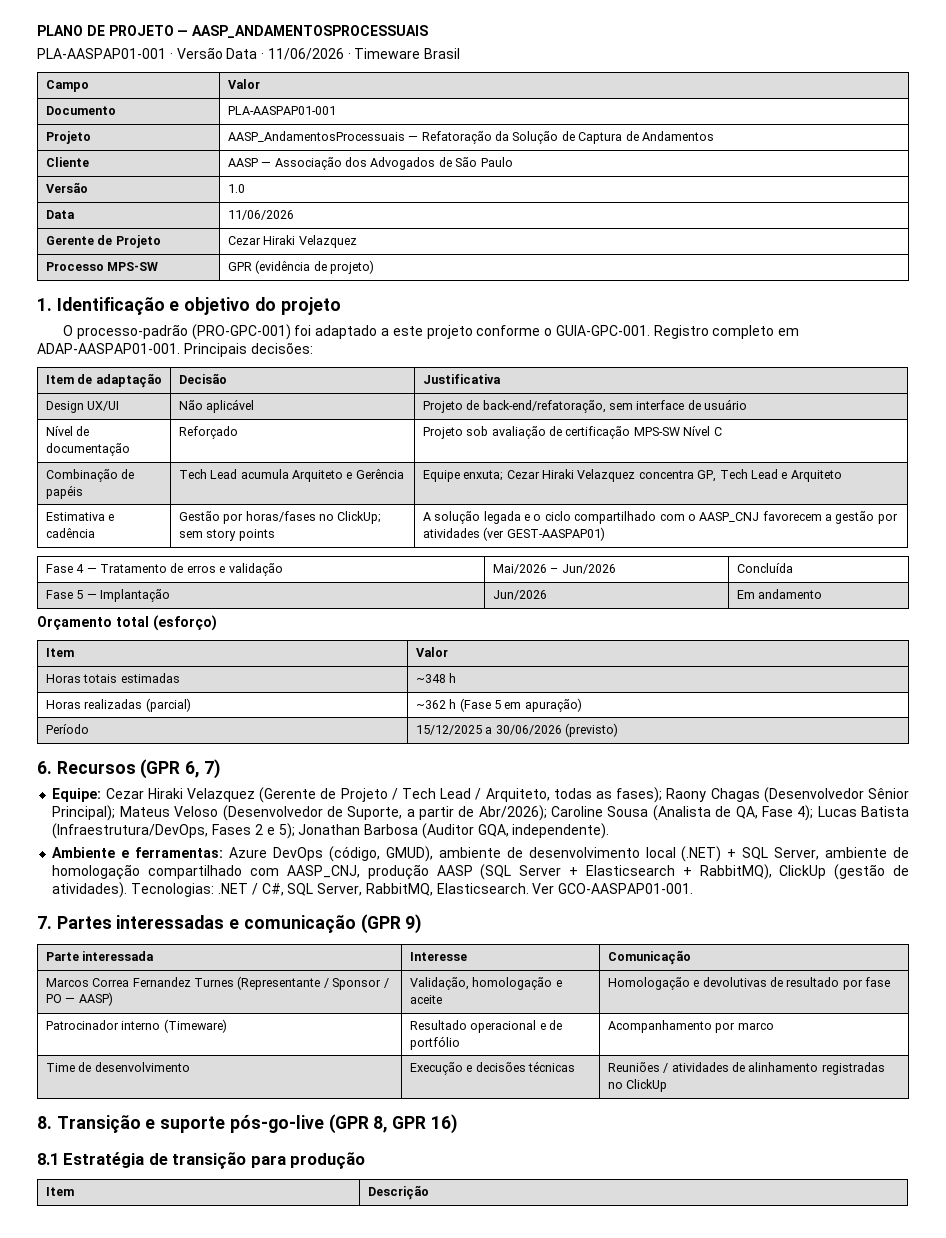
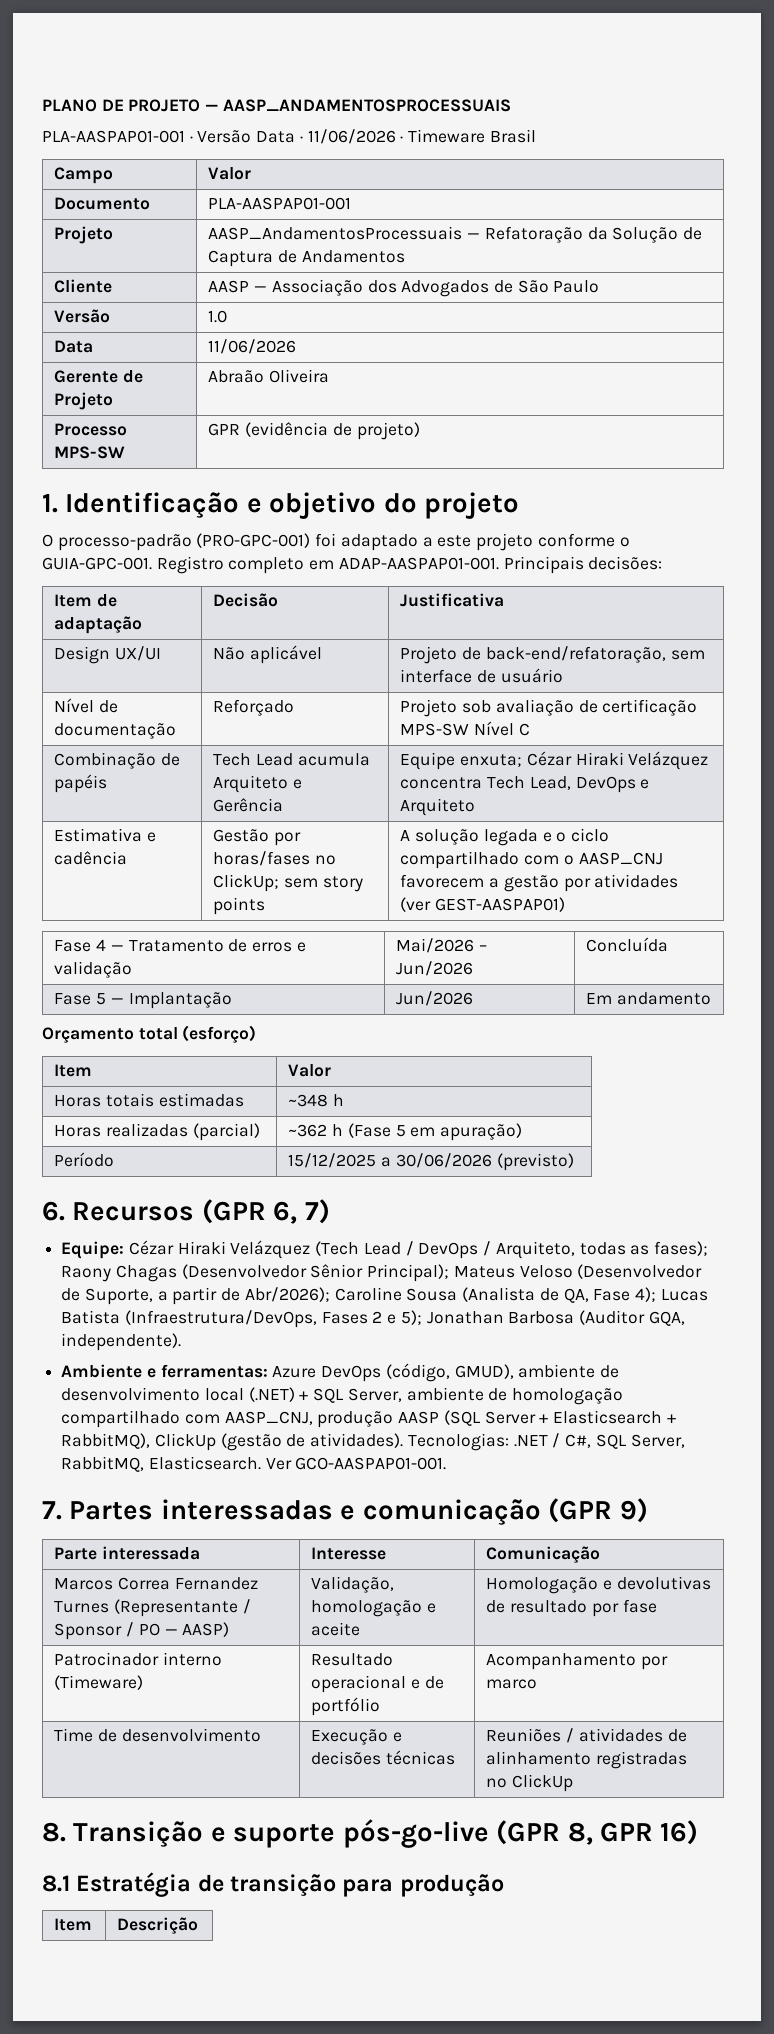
[227,235,357,248] Cezar Hiraki Velazquez -> [208,369,330,383] Abraão Oliveira
[506,469,778,482] Cezar Hiraki Velazquez concentra GP, Tech Lead -> [526,751,709,770] [400,776,636,793] Cézar Hiraki Velázquez concentra Tech Lead, DevOps
[105,787,472,803] Cezar Hiraki Velazquez (Gerente de Projeto / Tech Lead -> [128,1240,479,1259] Cézar Hiraki Velázquez (Tech Lead / DevOps

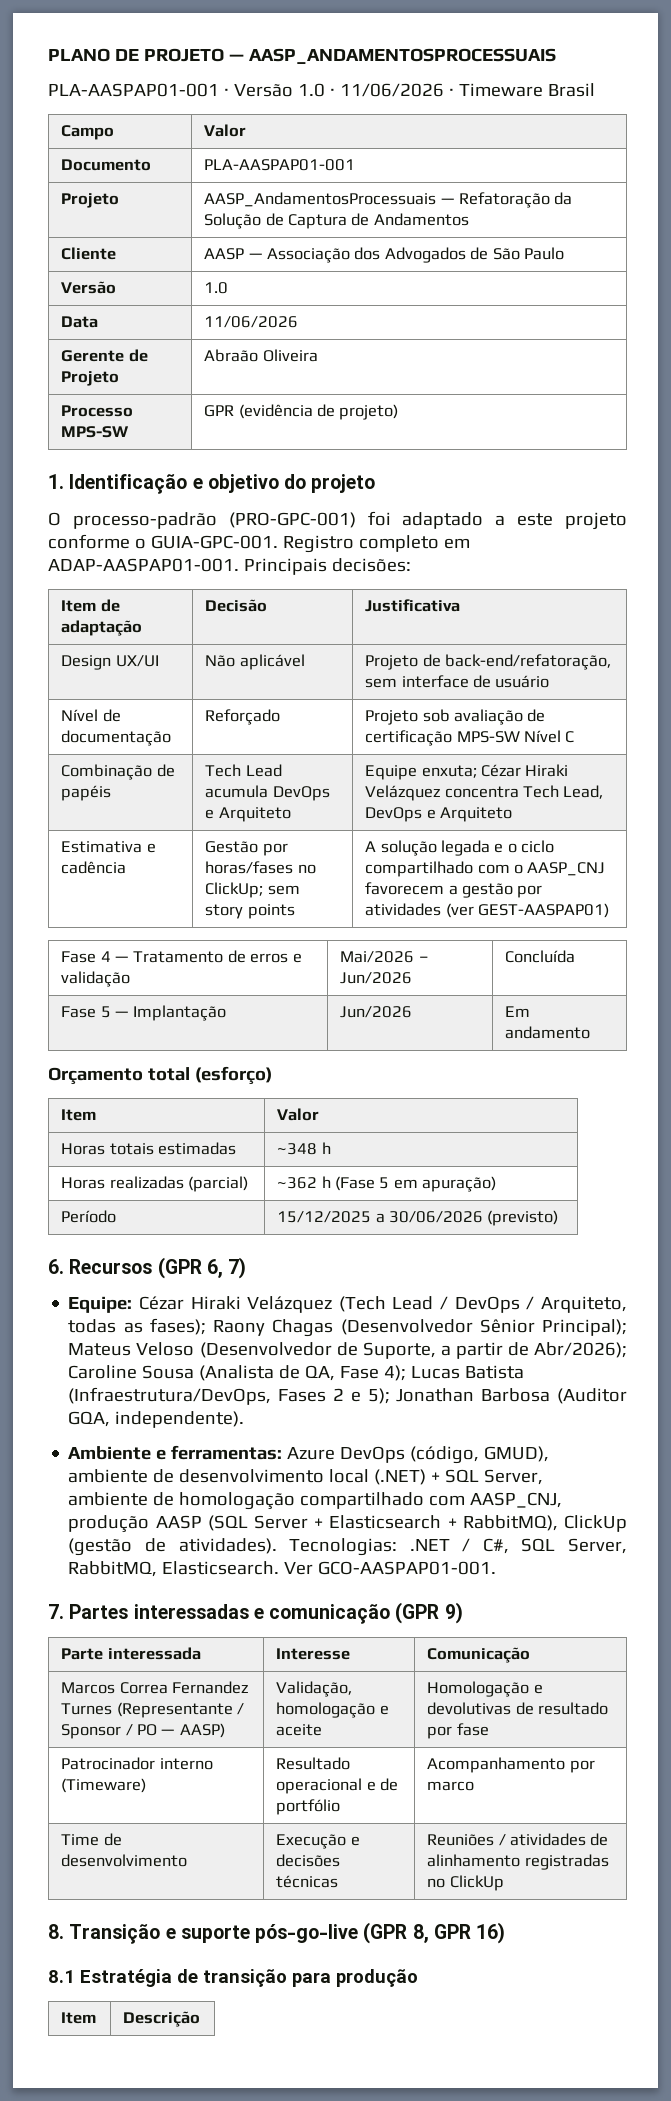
[256,131,296,143] Data -> [297,83,325,97] 1.0
[213,775,303,793] [213,798,284,812] Arquiteto e Gerência -> [272,786,330,801] [205,807,291,822] DevOps e Arquiteto

